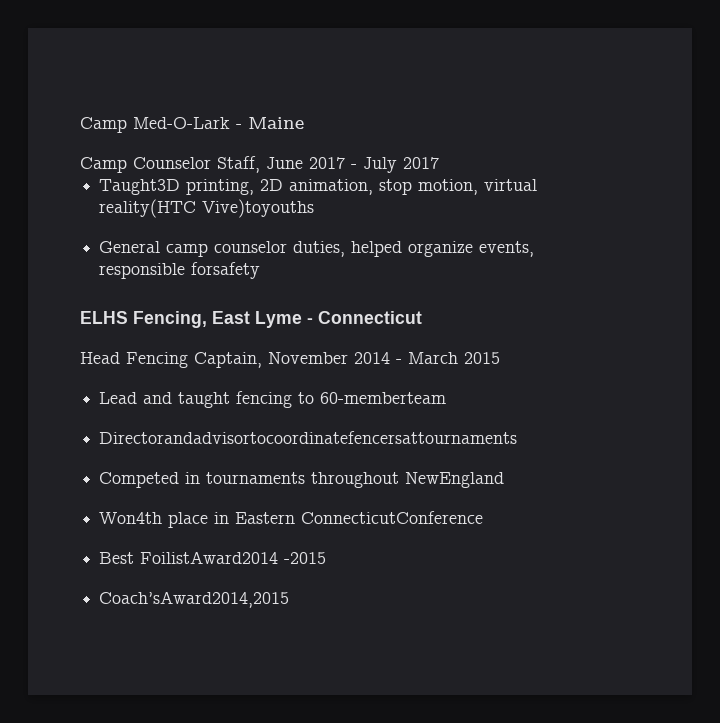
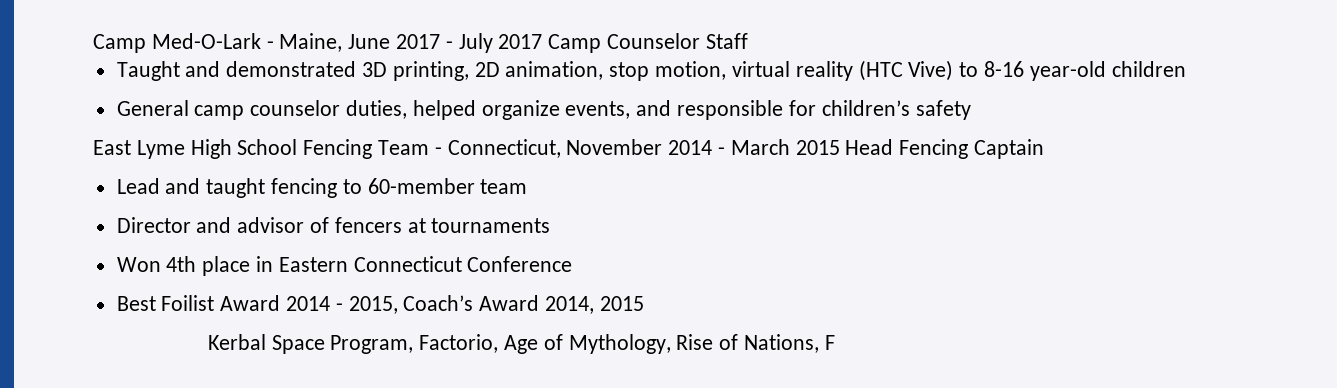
[248,117,304,129] [80,156,260,173] Maine // Camp Counselor Staff, -> [279,33,343,52] Maine,
[99,179,181,195] // Taught3D -> [548,33,748,53] [116,61,388,81] Camp Counselor Staff // Taught and demonstrated 3D
[99,199,315,218] reality(HTC Vive)toyouths -> [795,60,1186,81] reality (HTC Vive) to 8-16 year-old children
[99,262,261,279] [80,311,422,328] [80,352,262,368] responsible forsafety // ELHS Fencing, East Lyme - Connecticut // Head Fencing Captain, -> [636,100,971,120] [93,139,561,159] and responsible for children’s safety // East Lyme High School Fencing Team - Connecticut,
(500, 358) none -> [845,139,1045,159] Head Fencing Captain
[320,392,447,404] [99,431,518,444] [99,472,505,488] [99,512,163,524] 60-memberteam // Directorandadvisortocoordinatefencersattournaments // Competed in tournaments throughout NewEngland // Won4th -> [367,178,528,194] [116,217,551,233] [116,256,197,272] 60-member team // Director and advisor of fencers at tournaments // Won 4th
[301,511,484,524] ConnecticutConference -> [353,256,573,272] Connecticut Conference
[140,551,327,564] [99,591,290,608] FoilistAward2014 -2015 // Coach’sAward2014,2015 -> [161,295,644,314] [207,334,835,354] Foilist Award 2014 - 2015, Coach’s Award 2014, 2015 // Kerbal Space Program, Factorio, Age of Mythology, Rise of Nations, F

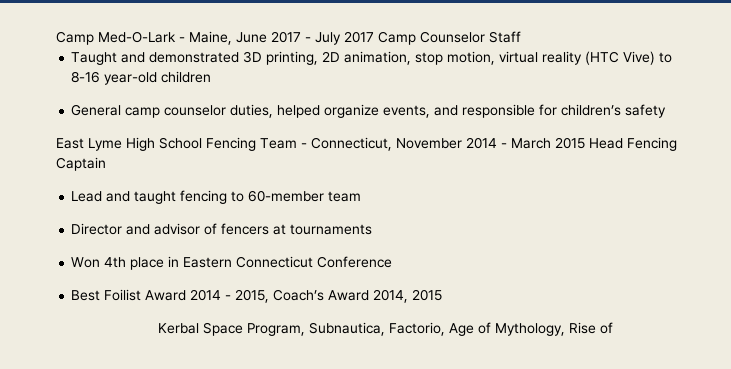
(414, 344) none -> [309,322,386,336] Subnautica,
[744,334,835,353] Nations, F -> (614, 328) none

